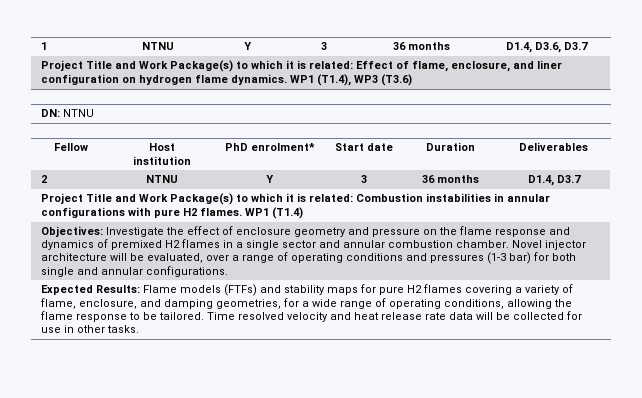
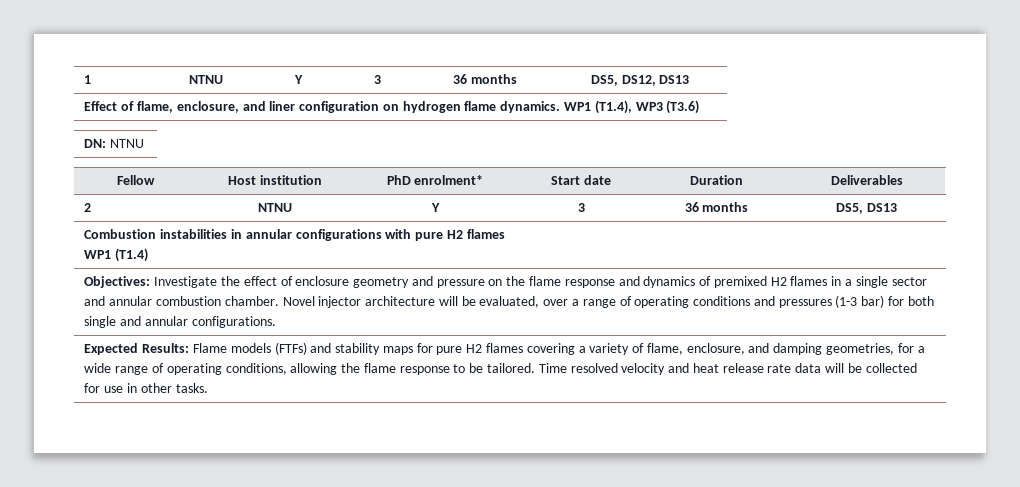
[505,42,588,53] [40,60,353,72] D1.4, D3.6, D3.7 // Project Title and Work Package(s) to which it is related: -> [590,75,690,86] DS5, DS12, DS13 //
[527,175,581,186] [40,193,353,205] D1.4, D3.7 // Project Title and Work Package(s) to which it is related: -> [836,203,897,214] DS5, DS13 //
[199,208,242,216] flames. -> [466,229,505,239] flames //

